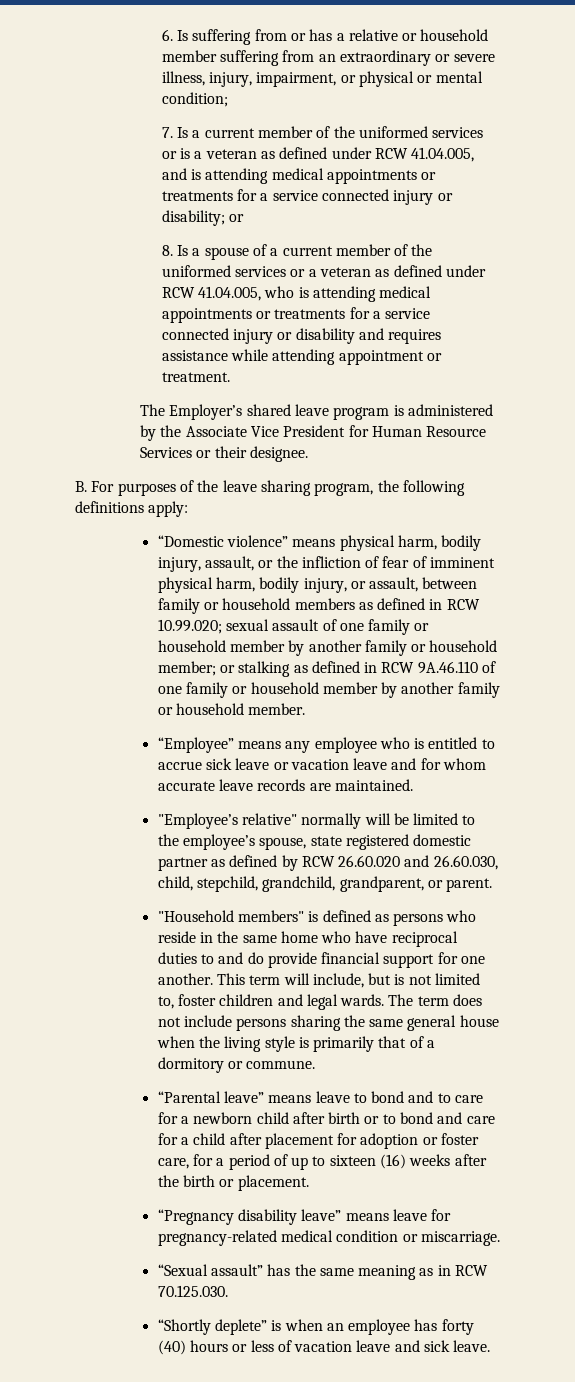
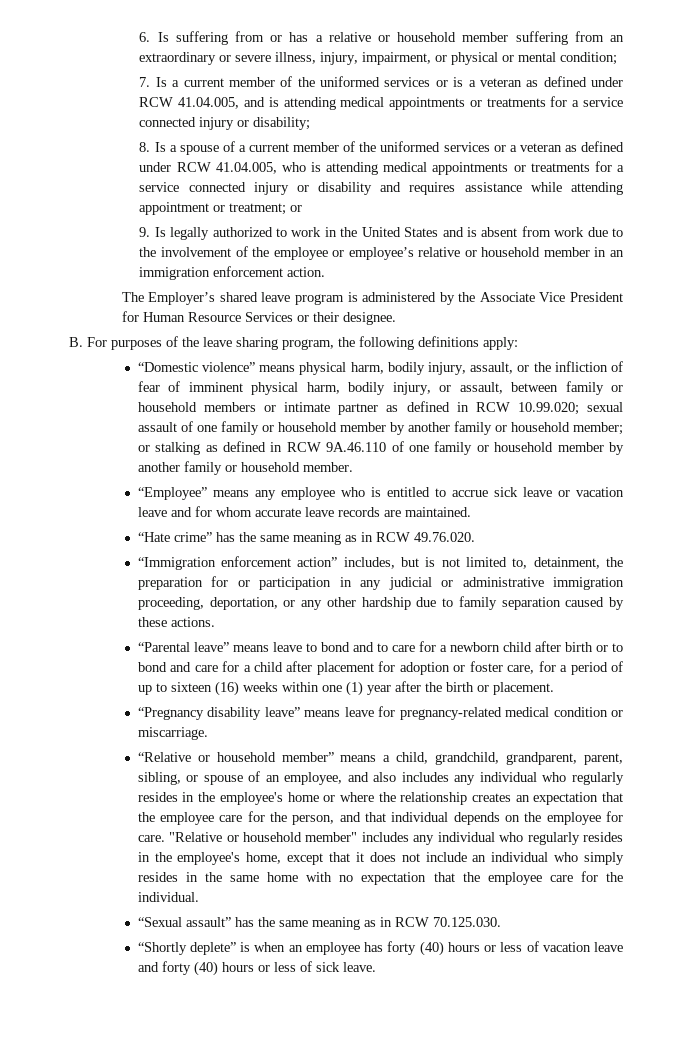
[228,214,244,222] or -> (311, 123) none
[161,372,230,382] treatment. -> [229,203,303,215] [139,226,623,240] [139,246,624,260] [139,266,326,280] treatment; or // 9. Is legally authorized to work in the United States and is absent from work due to the involvement of the employee or employee’s relative or household member in an immigration enforcement action.
(355, 604) none -> [263,402,379,415] or intimate partner
[157,813,476,829] [157,834,472,850] [157,855,498,871] [157,876,493,892] [157,910,477,926] [157,931,458,947] [157,952,486,968] [157,973,364,988] "Employee’s relative" normally will be limited to the employee’s spouse, state registered domestic partner as defined by RCW 26.60.020 and 26.60.030, child, stepchild, grandchild, grandparent, or parent. // "Household members" is defined as persons who reside in the same home who have reciprocal duties to and do provide financial support for one another. This term will include, -> [137,532,475,545] [137,556,395,570] “Hate crime” has the same meaning as in RCW 49.76.020. // “Immigration enforcement action” includes,
[177,994,483,1010] [157,1015,499,1031] [156,1036,436,1052] [157,1057,316,1073] foster children and legal wards. The term does not include persons sharing the same general house when the living style is primarily that of a dormitory or commune. -> [533,557,624,569] [137,576,624,590] [137,596,624,610] [137,617,215,627] detainment, the preparation for or participation in any judicial or administrative immigration proceeding, deportation, or any other hardship due to family separation caused by these actions.
(451, 1160) none -> [281,681,391,696] within one (1) year
(500, 1238) none -> [137,752,623,765] [137,771,624,785] [137,792,623,805] [137,811,623,825] [137,832,623,845] [137,852,624,865] [137,871,623,885] [137,892,199,902] // “Relative or household member” means a child, grandchild, grandparent, parent, sibling, or spouse of an employee, and also includes any individual who regularly resides in the employee's home or where the relationship creates an expectation that the employee care for the person, and that individual depends on the employee for care. "Relative or household member" includes any individual who regularly resides in the employee's home, except that it does not include an individual who simply resides in the same home with no expectation that the employee care for the individual.
(420, 1346) none -> [161,961,312,976] forty (40) hours or less of

